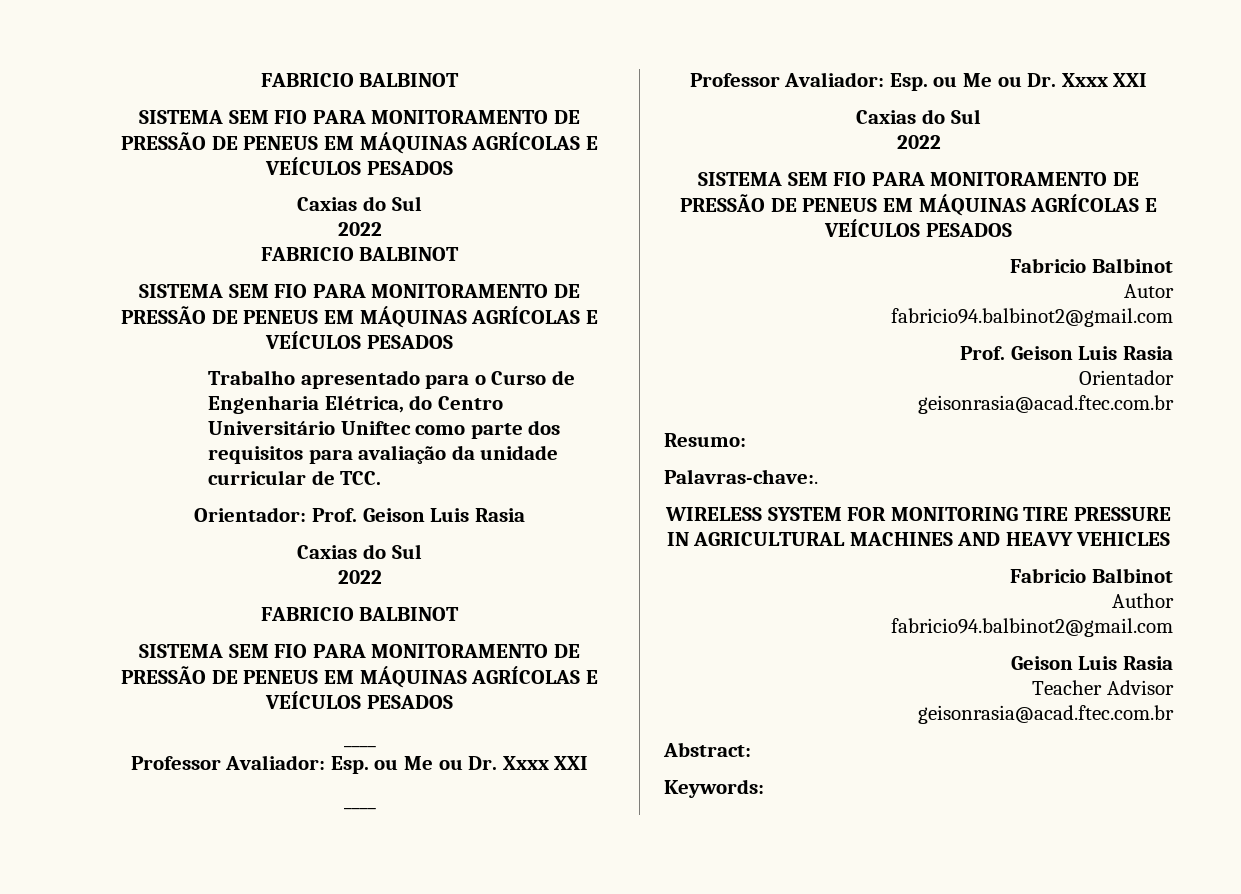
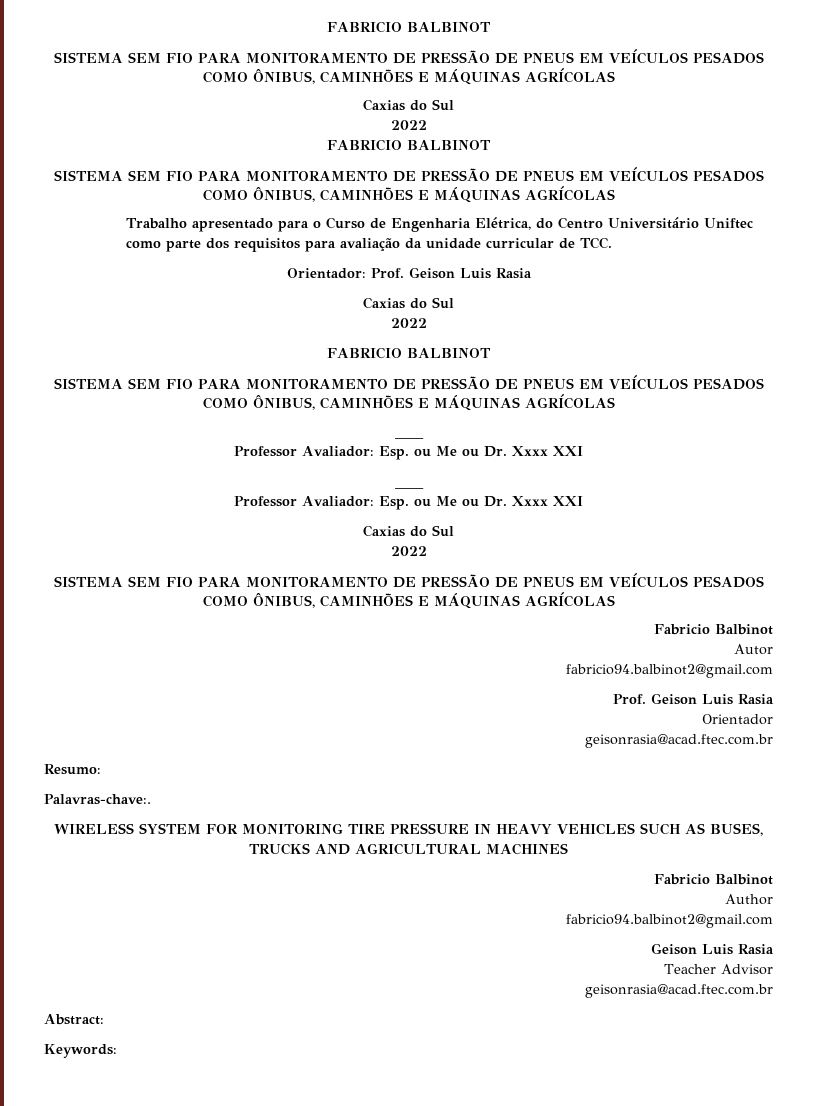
[243,132,598,154] [265,157,453,175] PENEUS EM MÁQUINAS AGRÍCOLAS E VEÍCULOS PESADOS -> [522,49,764,64] [202,68,615,85] PNEUS EM VEÍCULOS PESADOS COMO ÔNIBUS, CAMINHÕES E MÁQUINAS AGRÍCOLAS
[243,306,598,328] [265,331,453,349] PENEUS EM MÁQUINAS AGRÍCOLAS E VEÍCULOS PESADOS -> [522,167,764,182] [202,186,615,203] PNEUS EM VEÍCULOS PESADOS COMO ÔNIBUS, CAMINHÕES E MÁQUINAS AGRÍCOLAS
[243,666,598,688] [265,691,453,709] PENEUS EM MÁQUINAS AGRÍCOLAS E VEÍCULOS PESADOS -> [522,375,764,390] [202,394,615,411] PNEUS EM VEÍCULOS PESADOS COMO ÔNIBUS, CAMINHÕES E MÁQUINAS AGRÍCOLAS
[802,194,1157,216] [824,219,1012,237] PENEUS EM MÁQUINAS AGRÍCOLAS E VEÍCULOS PESADOS -> [522,573,764,588] [202,592,615,609] PNEUS EM VEÍCULOS PESADOS COMO ÔNIBUS, CAMINHÕES E MÁQUINAS AGRÍCOLAS
(689, 539) none -> [496,823,763,836] [249,843,350,855] HEAVY VEHICLES SUCH AS BUSES, TRUCKS AND
[957,532,1171,546] AND HEAVY VEHICLES -> (568, 849) none

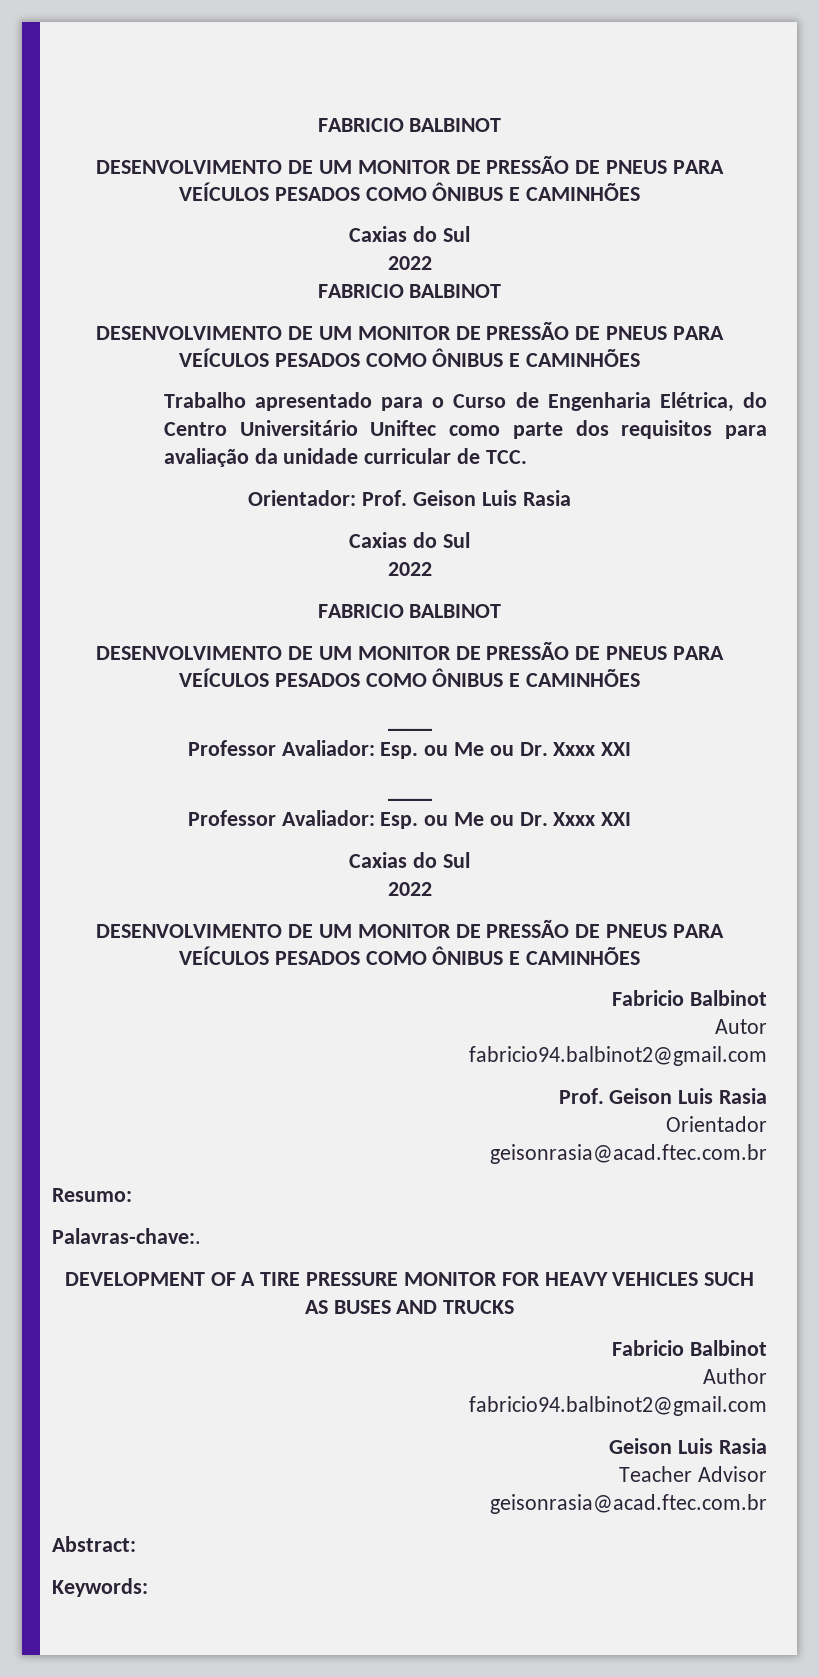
[327,21,491,33] [53,49,764,64] [202,68,615,85] [363,99,454,111] [390,120,427,130] [327,139,491,151] [53,167,764,182] [202,186,615,203] FABRICIO BALBINOT // SISTEMA SEM FIO PARA MONITORAMENTO DE PRESSÃO DE PNEUS EM VEÍCULOS PESADOS COMO ÔNIBUS, CAMINHÕES E MÁQUINAS AGRÍCOLAS // Caxias do Sul // 2022 // FABRICIO BALBINOT // SISTEMA SEM FIO PARA MONITORAMENTO DE PRESSÃO DE PNEUS EM VEÍCULOS PESADOS COMO ÔNIBUS, CAMINHÕES E MÁQUINAS AGRÍCOLAS -> [317,118,502,132] [96,155,724,174] [178,182,641,201] [349,226,470,242] [387,256,432,270] [317,284,502,298] [96,321,724,340] [178,348,641,367] FABRICIO BALBINOT // DESENVOLVIMENTO DE UM MONITOR DE PRESSÃO DE PNEUS PARA VEÍCULOS PESADOS COMO ÔNIBUS E CAMINHÕES // Caxias do Sul // 2022 // FABRICIO BALBINOT // DESENVOLVIMENTO DE UM MONITOR DE PRESSÃO DE PNEUS PARA VEÍCULOS PESADOS COMO ÔNIBUS E CAMINHÕES
[53,375,764,390] [202,394,615,411] SISTEMA SEM FIO PARA MONITORAMENTO DE PRESSÃO DE PNEUS EM VEÍCULOS PESADOS COMO ÔNIBUS, CAMINHÕES E MÁQUINAS AGRÍCOLAS -> [96,641,724,660] [178,668,641,687] DESENVOLVIMENTO DE UM MONITOR DE PRESSÃO DE PNEUS PARA VEÍCULOS PESADOS COMO ÔNIBUS E CAMINHÕES
[53,573,764,588] [202,592,615,609] SISTEMA SEM FIO PARA MONITORAMENTO DE PRESSÃO DE PNEUS EM VEÍCULOS PESADOS COMO ÔNIBUS, CAMINHÕES E MÁQUINAS AGRÍCOLAS -> [96,919,724,938] [178,946,641,965] DESENVOLVIMENTO DE UM MONITOR DE PRESSÃO DE PNEUS PARA VEÍCULOS PESADOS COMO ÔNIBUS E CAMINHÕES
[54,823,492,834] WIRELESS SYSTEM FOR MONITORING TIRE PRESSURE IN -> [64,1272,540,1286] DEVELOPMENT OF A TIRE PRESSURE MONITOR FOR
[709,823,763,836] BUSES, -> [333,1300,438,1314] BUSES AND
[315,843,568,855] AND AGRICULTURAL MACHINES -> (515, 1307) none

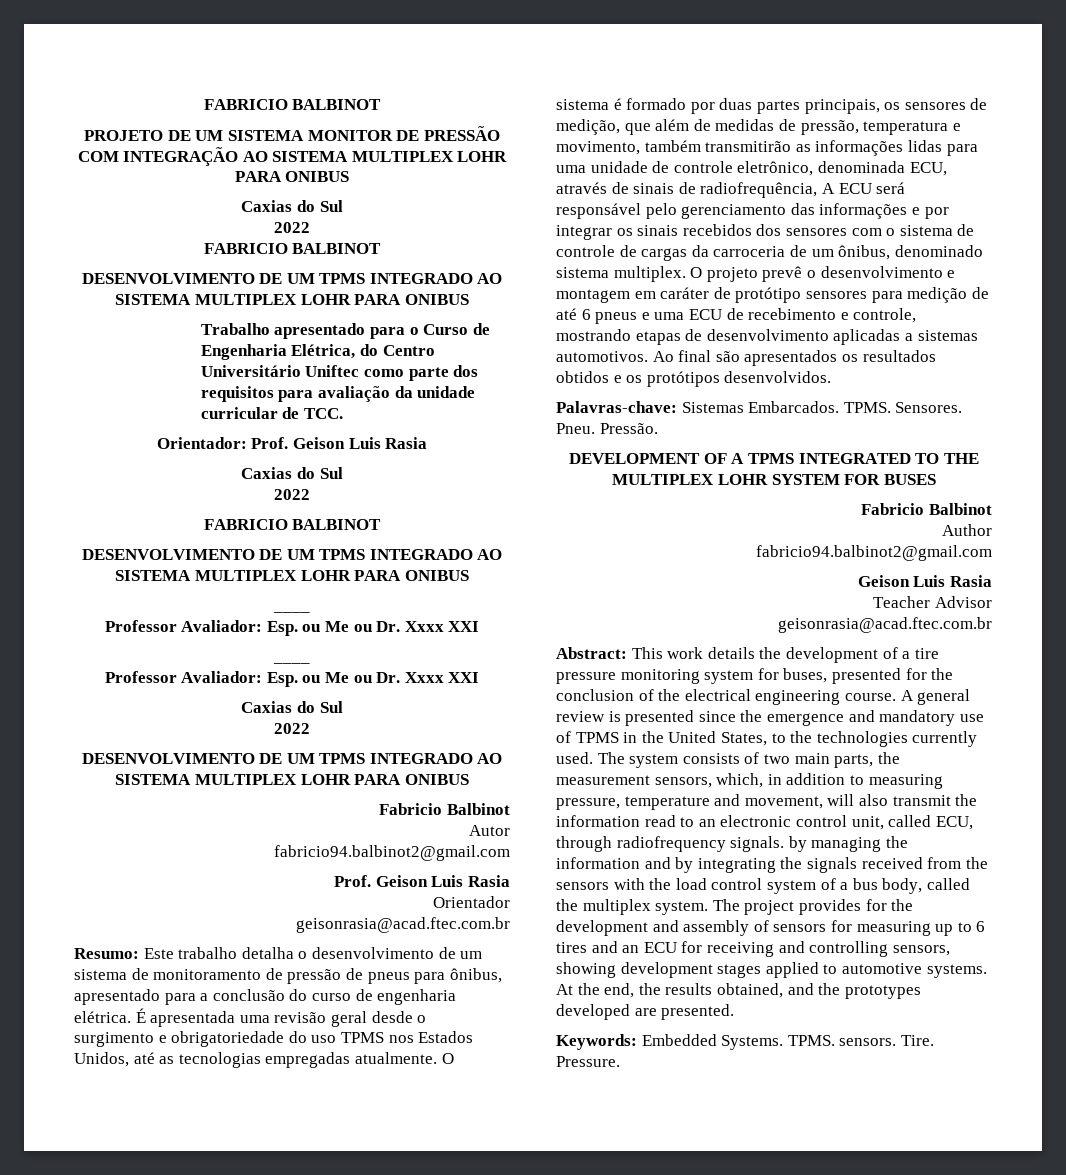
[317,118,502,132] [96,155,724,174] [178,182,641,201] [349,226,470,242] [387,256,432,270] [317,284,502,298] [96,321,724,340] [178,348,641,367] FABRICIO BALBINOT // DESENVOLVIMENTO DE UM MONITOR DE PRESSÃO DE PNEUS PARA VEÍCULOS PESADOS COMO ÔNIBUS E CAMINHÕES // Caxias do Sul // 2022 // FABRICIO BALBINOT // DESENVOLVIMENTO DE UM MONITOR DE PRESSÃO DE PNEUS PARA VEÍCULOS PESADOS COMO ÔNIBUS E CAMINHÕES -> [203,99,382,110] [84,126,500,141] [77,147,508,166] [234,171,350,182] [241,200,343,212] [274,222,310,233] [203,243,382,254] [81,273,503,284] [115,294,469,305] FABRICIO BALBINOT // PROJETO DE UM SISTEMA MONITOR DE PRESSÃO COM INTEGRAÇÃO AO SISTEMA MULTIPLEX LOHR PARA ONIBUS // Caxias do Sul // 2022 // FABRICIO BALBINOT // DESENVOLVIMENTO DE UM TPMS INTEGRADO AO SISTEMA MULTIPLEX LOHR PARA ONIBUS
[357,641,724,660] [178,668,641,687] MONITOR DE PRESSÃO DE PNEUS PARA VEÍCULOS PESADOS COMO ÔNIBUS E CAMINHÕES -> [319,549,503,560] [115,570,469,581] TPMS INTEGRADO AO SISTEMA MULTIPLEX LOHR PARA ONIBUS
[357,919,724,938] [178,946,641,965] MONITOR DE PRESSÃO DE PNEUS PARA VEÍCULOS PESADOS COMO ÔNIBUS E CAMINHÕES -> [319,753,503,764] [115,774,469,785] TPMS INTEGRADO AO SISTEMA MULTIPLEX LOHR PARA ONIBUS
[52,1228,201,1244] [64,1272,755,1286] [304,1300,328,1314] // Palavras-chave:. // DEVELOPMENT OF A TIRE PRESSURE MONITOR FOR HEAVY VEHICLES SUCH AS -> [143,947,483,959] [74,968,502,984] [74,989,457,1005] [74,1008,427,1027] [74,1031,474,1047] [74,1052,454,1068] [556,98,988,114] [556,119,961,135] [556,140,978,156] [556,161,947,176] [556,182,906,198] [556,203,949,219] [556,224,975,240] [556,245,983,261] [556,266,956,282] [556,287,989,303] [556,308,917,324] [556,329,978,345] [556,350,936,366] [556,371,832,387] [556,401,963,413] [556,423,658,434] [569,453,979,464] [612,474,881,485] Este trabalho detalha o desenvolvimento de um sistema de monitoramento de pressão de pneus para ônibus, apresentado para a conclusão do curso de engenharia elétrica. É apresentada uma revisão geral desde o surgimento e obrigatoriedade do uso TPMS nos Estados Unidos, até as tecnologias empregadas atualmente. O sistema é formado por duas partes principais, os sensores de medição, que além de medidas de pressão, temperatura e movimento, também transmitirão as informações lidas para uma unidade de controle eletrônico, denominada ECU, através de sinais de radiofrequência, A ECU será responsável pelo gerenciamento das informações e por integrar os sinais recebidos dos sensores com o sistema de controle de cargas da carroceria de um ônibus, denominado sistema multiplex. O projeto prevê o desenvolvimento e montagem em caráter de protótipo sensores para medição de até 6 pneus e uma ECU de recebimento e controle, mostrando etapas de desenvolvimento aplicadas a sistemas automotivos. Ao final são apresentados os resultados obtidos e os protótipos desenvolvidos. // Palavras-chave: Sistemas Embarcados. TPMS. Sensores. Pneu. Pressão. // DEVELOPMENT OF A TPMS INTEGRATED TO THE MULTIPLEX LOHR SYSTEM FOR
[396,1300,515,1314] AND TRUCKS -> (936, 479) none
[52,1578,148,1597] // Keywords: -> [631,647,939,663] [556,668,954,684] [556,689,971,705] [556,710,984,726] [556,731,978,747] [556,752,900,768] [556,773,943,789] [556,794,978,810] [556,815,973,830] [556,836,908,852] [556,857,988,873] [556,878,970,894] [556,899,914,915] [556,920,986,936] [556,941,950,957] [556,962,987,978] [556,983,921,999] [556,1004,735,1020] [556,1034,934,1050] [556,1056,620,1067] This work details the development of a tire pressure monitoring system for buses, presented for the conclusion of the electrical engineering course. A general review is presented since the emergence and mandatory use of TPMS in the United States, to the technologies currently used. The system consists of two main parts, the measurement sensors, which, in addition to measuring pressure, temperature and movement, will also transmit the information read to an electronic control unit, called ECU, through radiofrequency signals. by managing the information and by integrating the signals received from the sensors with the load control system of a bus body, called the multiplex system. The project provides for the development and assembly of sensors for measuring up to 6 tires and an ECU for receiving and controlling sensors, showing development stages applied to automotive systems. At the end, the results obtained, and the prototypes developed are presented. // Keywords: Embedded Systems. TPMS. sensors. Tire. Pressure.

